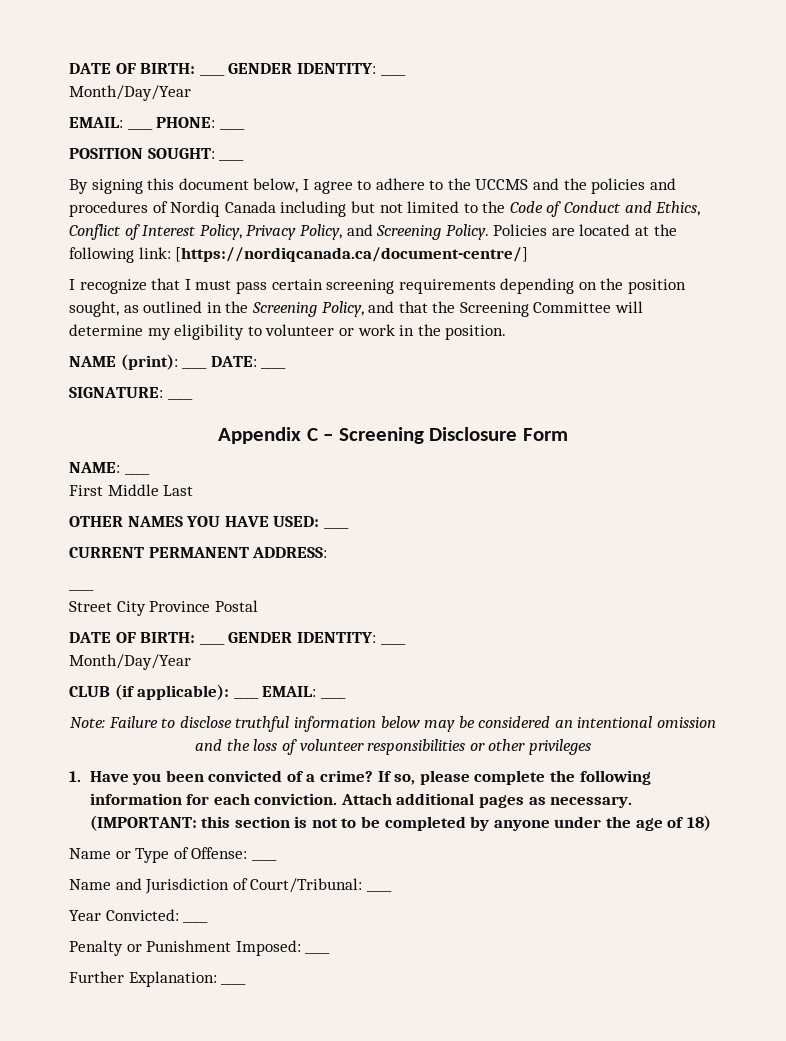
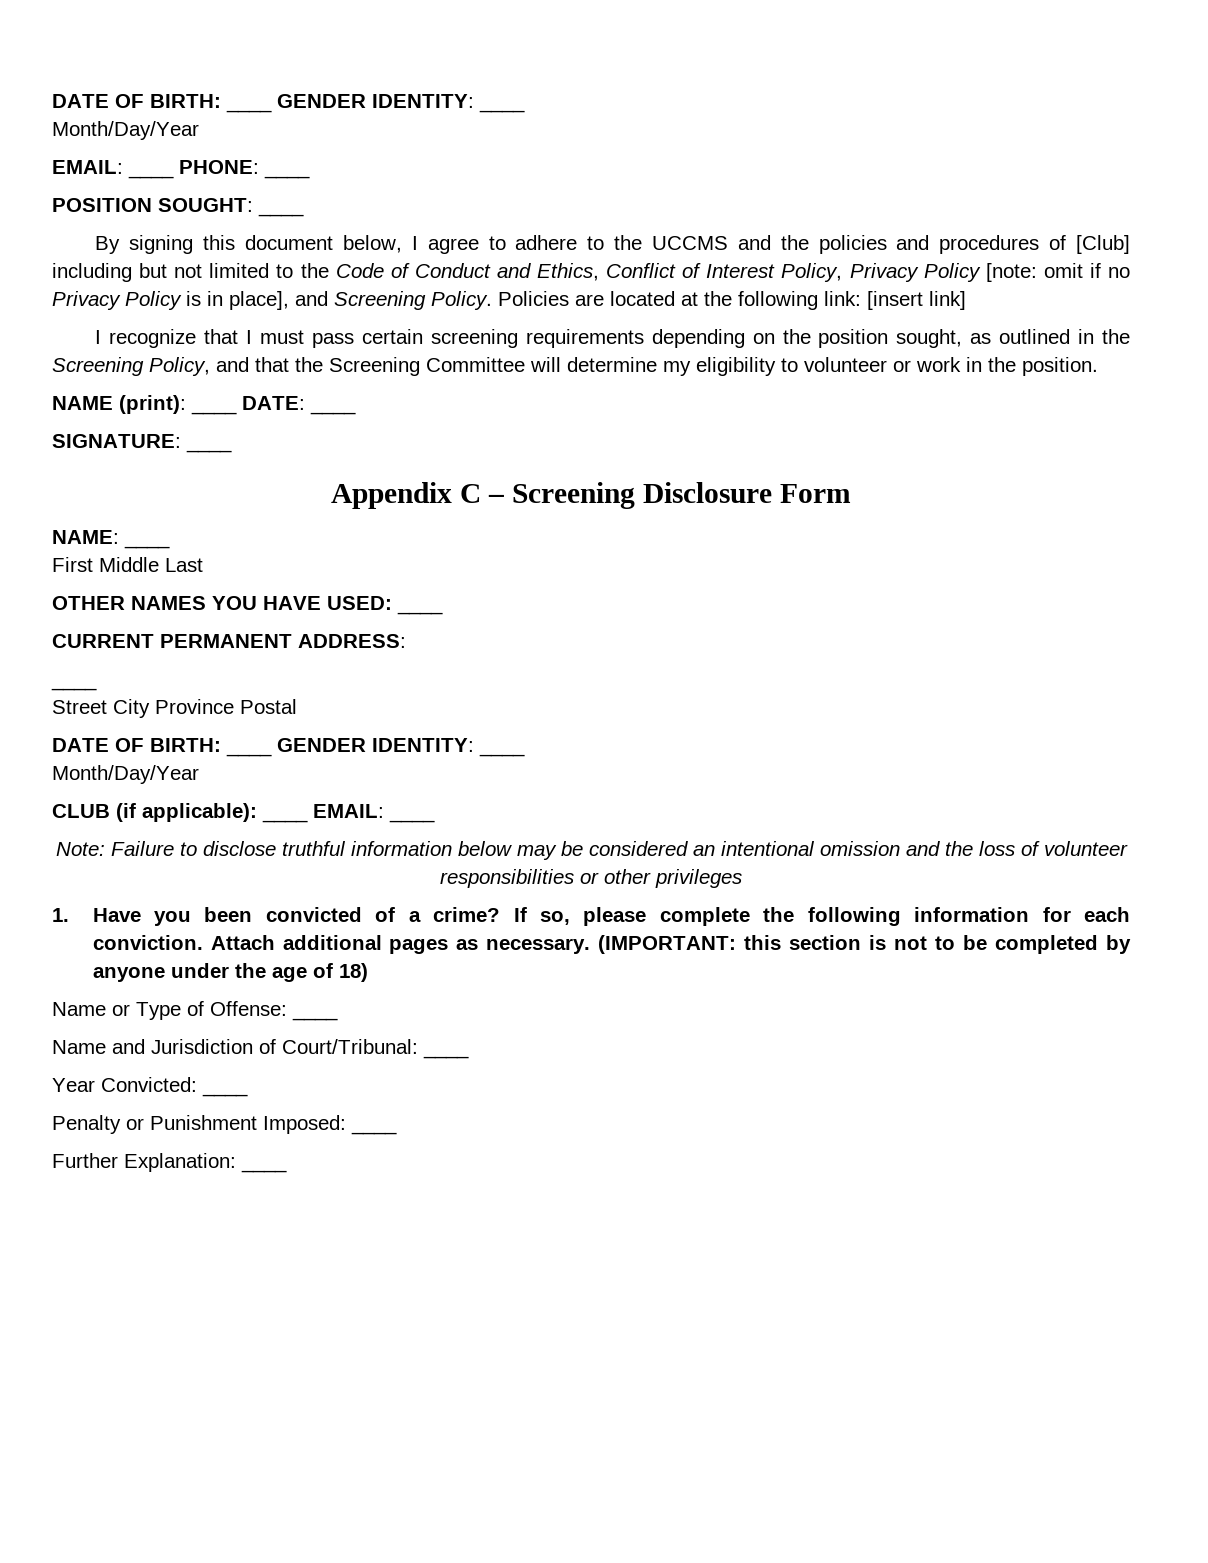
[170,201,276,217] Nordiq Canada -> [1075,235,1130,254] [Club]
[299,224,342,240] Policy, -> [923,263,1130,282] [52,291,289,310] Policy [note: omit if no Privacy Policy is in place],
[175,247,529,262] [https://nordiqcanada.ca/document-centre/] -> [867,291,966,310] [insert link]

